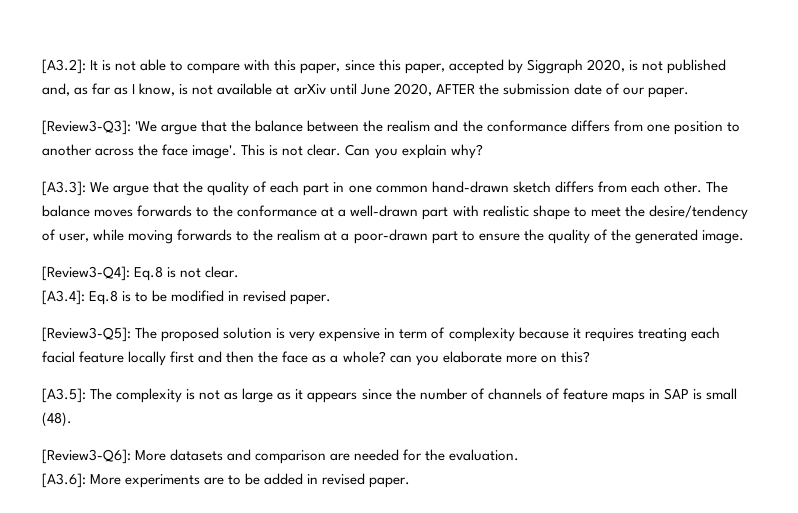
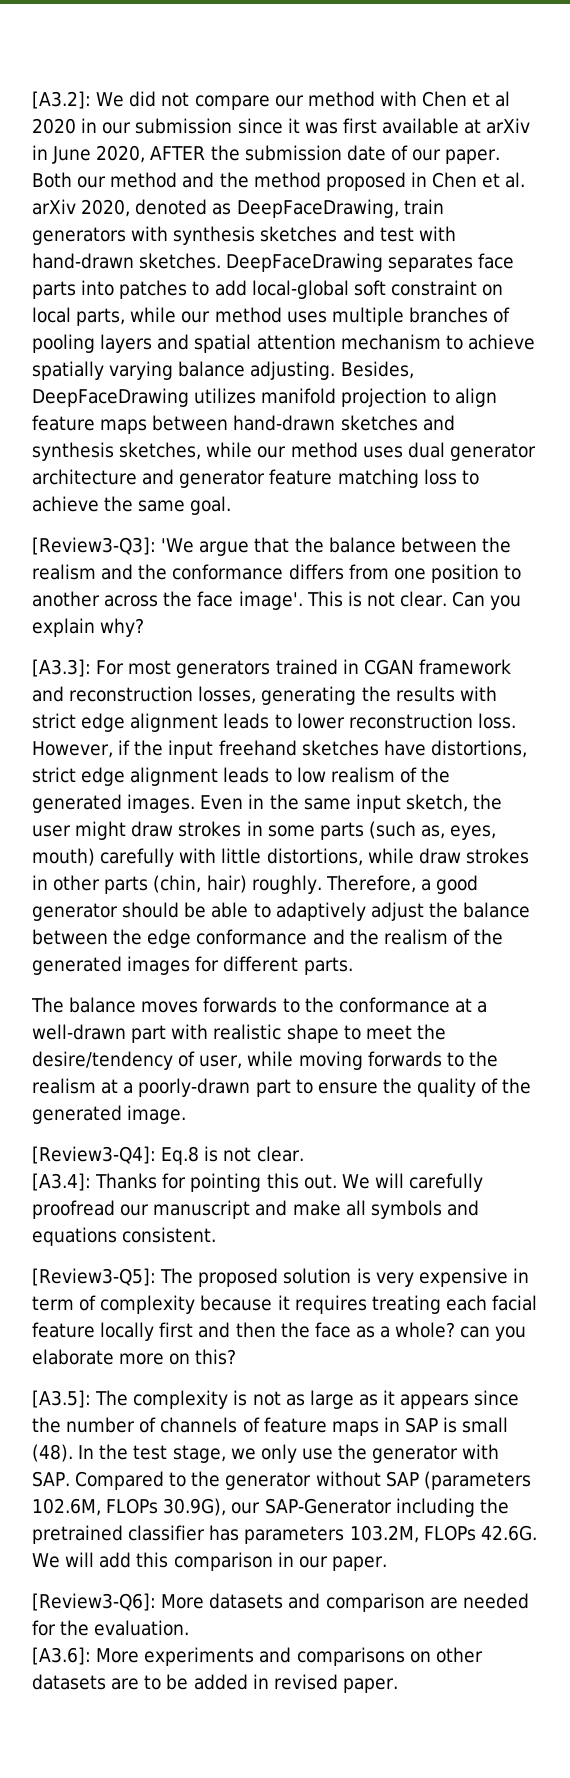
[90,59,726,74] [42,83,214,96] It is not able to compare with this paper, since this paper, accepted by Siggraph 2020, is not published and, as far as I know, is not -> [96,91,511,110] [32,118,377,134] We did not compare our method with Chen et al 2020 in our submission since it was first
[329,83,357,95] until -> [32,145,48,160] in
(689, 92) none -> [32,172,526,191] [32,199,444,218] [32,226,456,245] [32,253,515,272] [32,280,504,299] [32,307,511,326] [32,334,535,353] [32,361,414,380] [32,388,497,407] [32,415,455,434] [32,442,536,461] [32,469,479,488] [32,496,232,515] Both our method and the method proposed in Chen et al. arXiv 2020, denoted as DeepFaceDrawing, train generators with synthesis sketches and test with hand-drawn sketches. DeepFaceDrawing separates face parts into patches to add local-global soft constraint on local parts, while our method uses multiple branches of pooling layers and spatial attention mechanism to achieve spatially varying balance adjusting. Besides, DeepFaceDrawing utilizes manifold projection to align feature maps between hand-drawn sketches and synthesis sketches, while our method uses dual generator architecture and generator feature matching loss to achieve the same goal.
[90,181,702,196] We argue that the quality of each part in one common hand-drawn sketch differs from each other. -> [96,659,511,678] [32,686,497,705] [32,713,516,732] [32,740,527,759] [32,767,451,786] [32,794,503,813] [32,821,497,840] [32,848,529,867] [32,875,479,894] [32,902,531,921] [32,929,504,948] [32,956,353,975] For most generators trained in CGAN framework and reconstruction losses, generating the results with strict edge alignment leads to lower reconstruction loss. However, if the input freehand sketches have distortions, strict edge alignment leads to low realism of the generated images. Even in the same input sketch, the user might draw strokes in some parts (such as, eyes, mouth) carefully with little distortions, while draw strokes in other parts (chin, hair) roughly. Therefore, a good generator should be able to adaptively adjust the balance between the edge conformance and the realism of the generated images for different parts. //
[353,229,428,244] poor-drawn -> [138,1078,251,1097] poorly-drawn
[89,290,332,305] Eq.8 is to be modified in revised paper. -> [95,1173,484,1192] [32,1200,479,1219] [32,1227,217,1246] Thanks for pointing this out. We will carefully proofread our manuscript and make all symbols and equations consistent.
(72, 419) none -> [78,1444,500,1463] [32,1471,531,1490] [32,1498,509,1517] [32,1525,537,1544] [32,1552,387,1571] In the test stage, we only use the generator with SAP. Compared to the generator without SAP (parameters 102.6M, FLOPs 30.9G), our SAP-Generator including the pretrained classifier has parameters 103.2M, FLOPs 42.6G. We will add this comparison in our paper.
(201, 481) none -> [259,1647,483,1666] [32,1674,106,1690] and comparisons on other datasets

